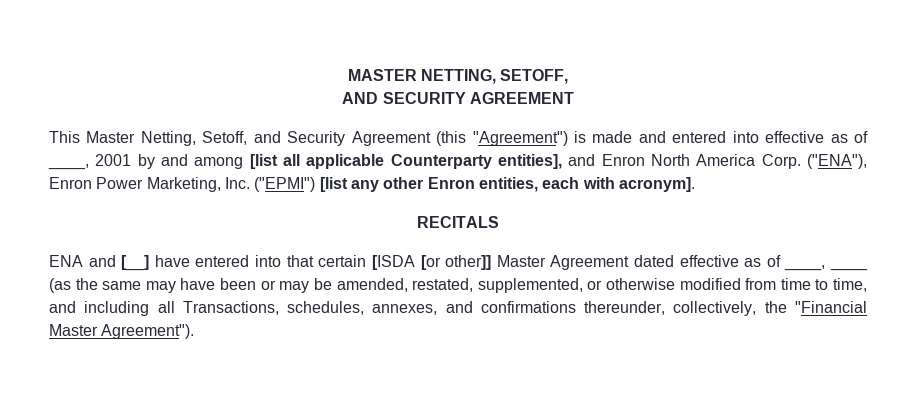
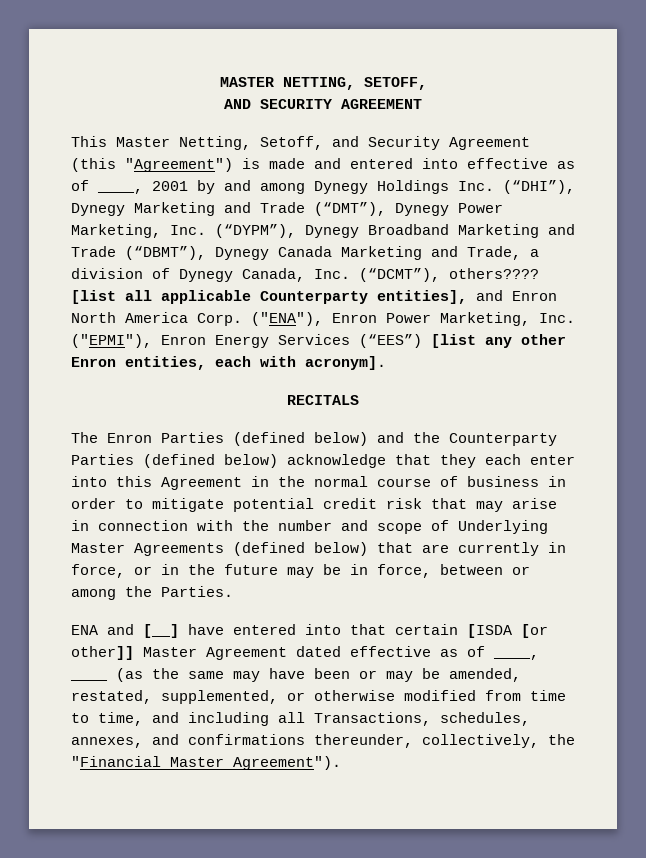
(244, 163) none -> [314,180,575,194] [71,202,503,216] [71,224,575,238] [71,246,539,260] [71,268,539,282] Dynegy Holdings Inc. (“DHI”), Dynegy Marketing and Trade (“DMT”), Dynegy Power Marketing, Inc. (“DYPM”), Dynegy Broadband Marketing and Trade (“DBMT”), Dynegy Canada Marketing and Trade, a division of Dynegy Canada, Inc. (“DCMT”), others????
[254,177,316,192] ("EPMI") -> [71,334,422,348] ("EPMI"), Enron Energy Services (“EES”)
(499, 222) none -> [71,432,557,446] [71,454,575,468] [71,476,566,490] [71,498,557,512] [71,520,548,534] [71,542,566,556] [71,564,530,578] [71,586,233,600] // The Enron Parties (defined below) and the Counterparty Parties (defined below) acknowledge that they each enter into this Agreement in the normal course of business in order to mitigate potential credit risk that may arise in connection with the number and scope of Underlying Master Agreements (defined below) that are currently in force, or in the future may be in force, between or among the Parties.

